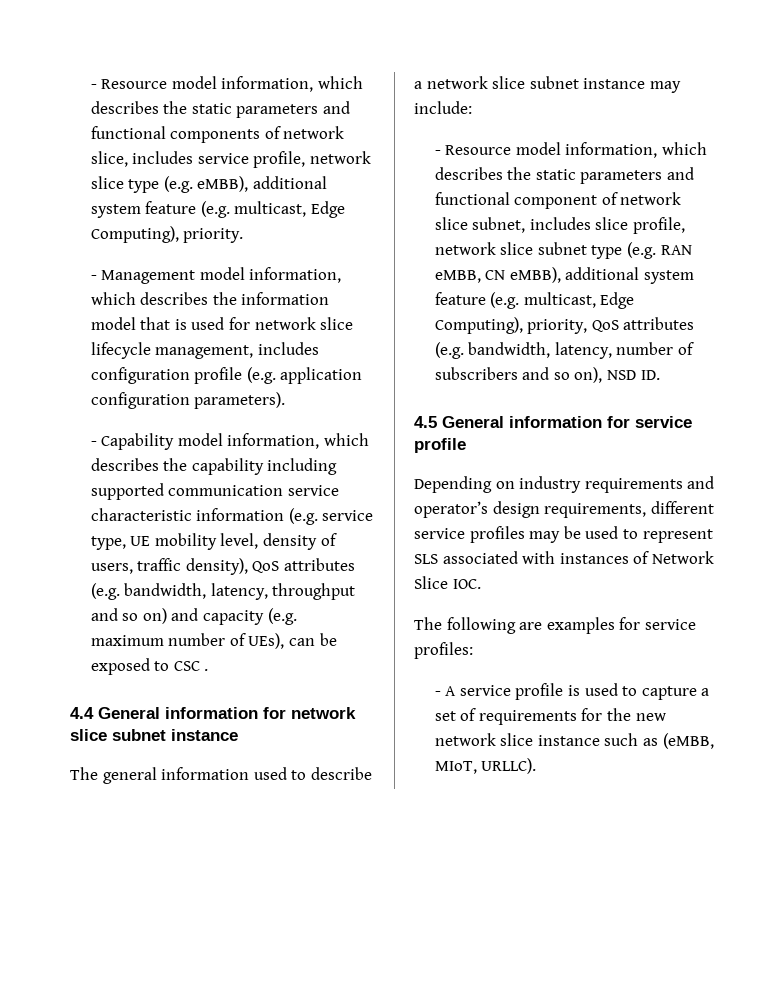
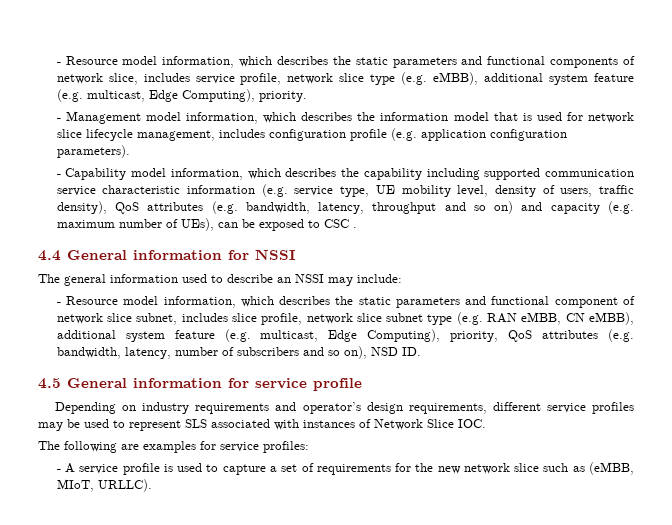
[291,707,356,719] [70,729,238,741] network slice subnet instance -> [255,249,296,260] NSSI
[414,76,646,89] a network slice subnet instance -> [277,274,324,283] an NSSI
[537,735,600,746] instance -> (540, 467) none

